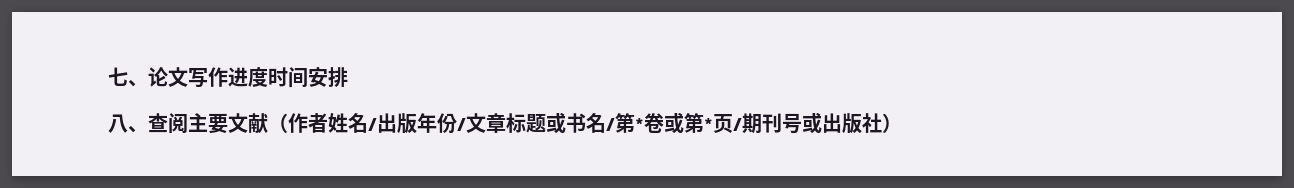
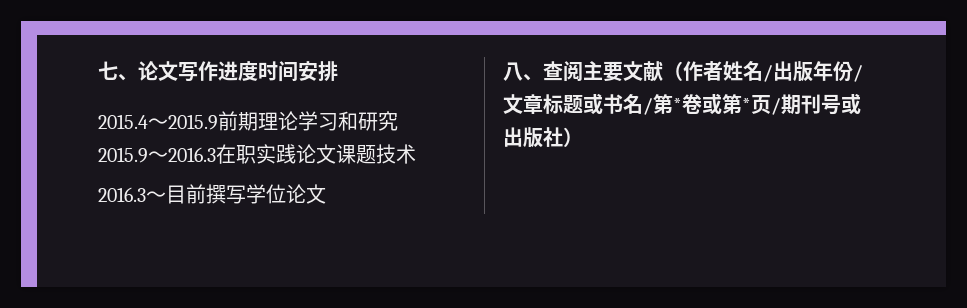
(348, 77) none -> [98,111,398,131] [98,144,416,164] [98,184,326,204] // 2015.4～2015.9前期理论学习和研究 // 2015.9～2016.3在职实践论文课题技术 // 2016.3～目前撰写学位论文

